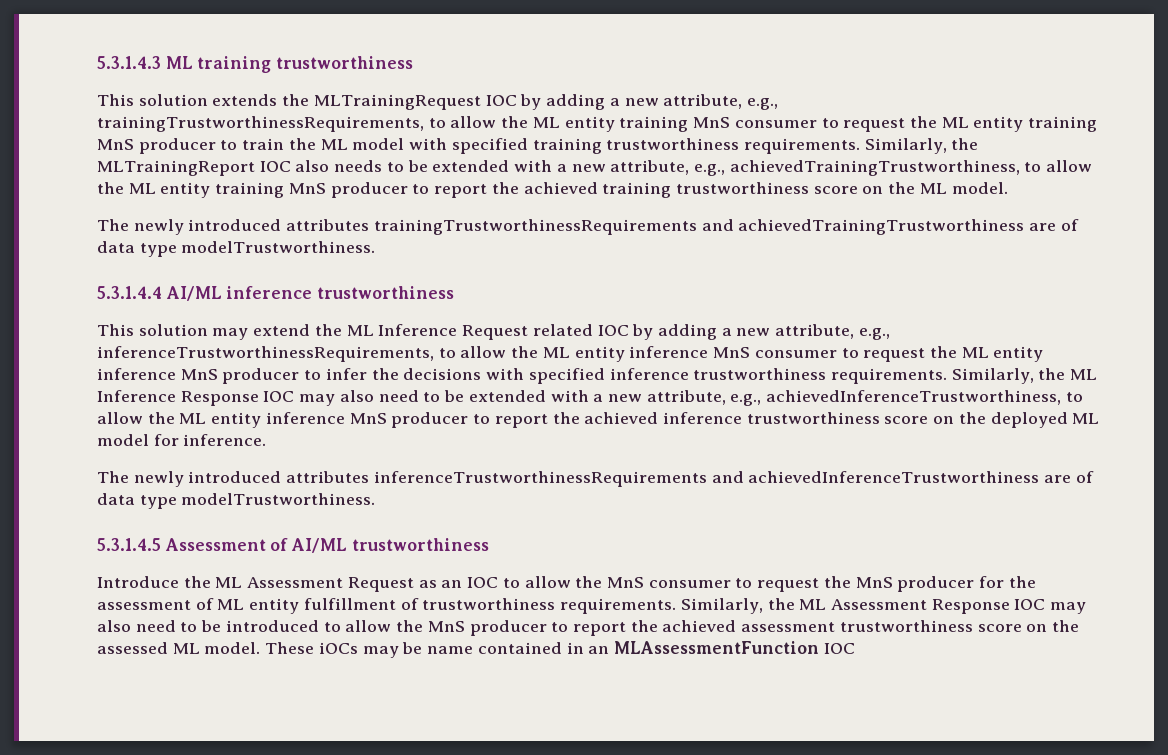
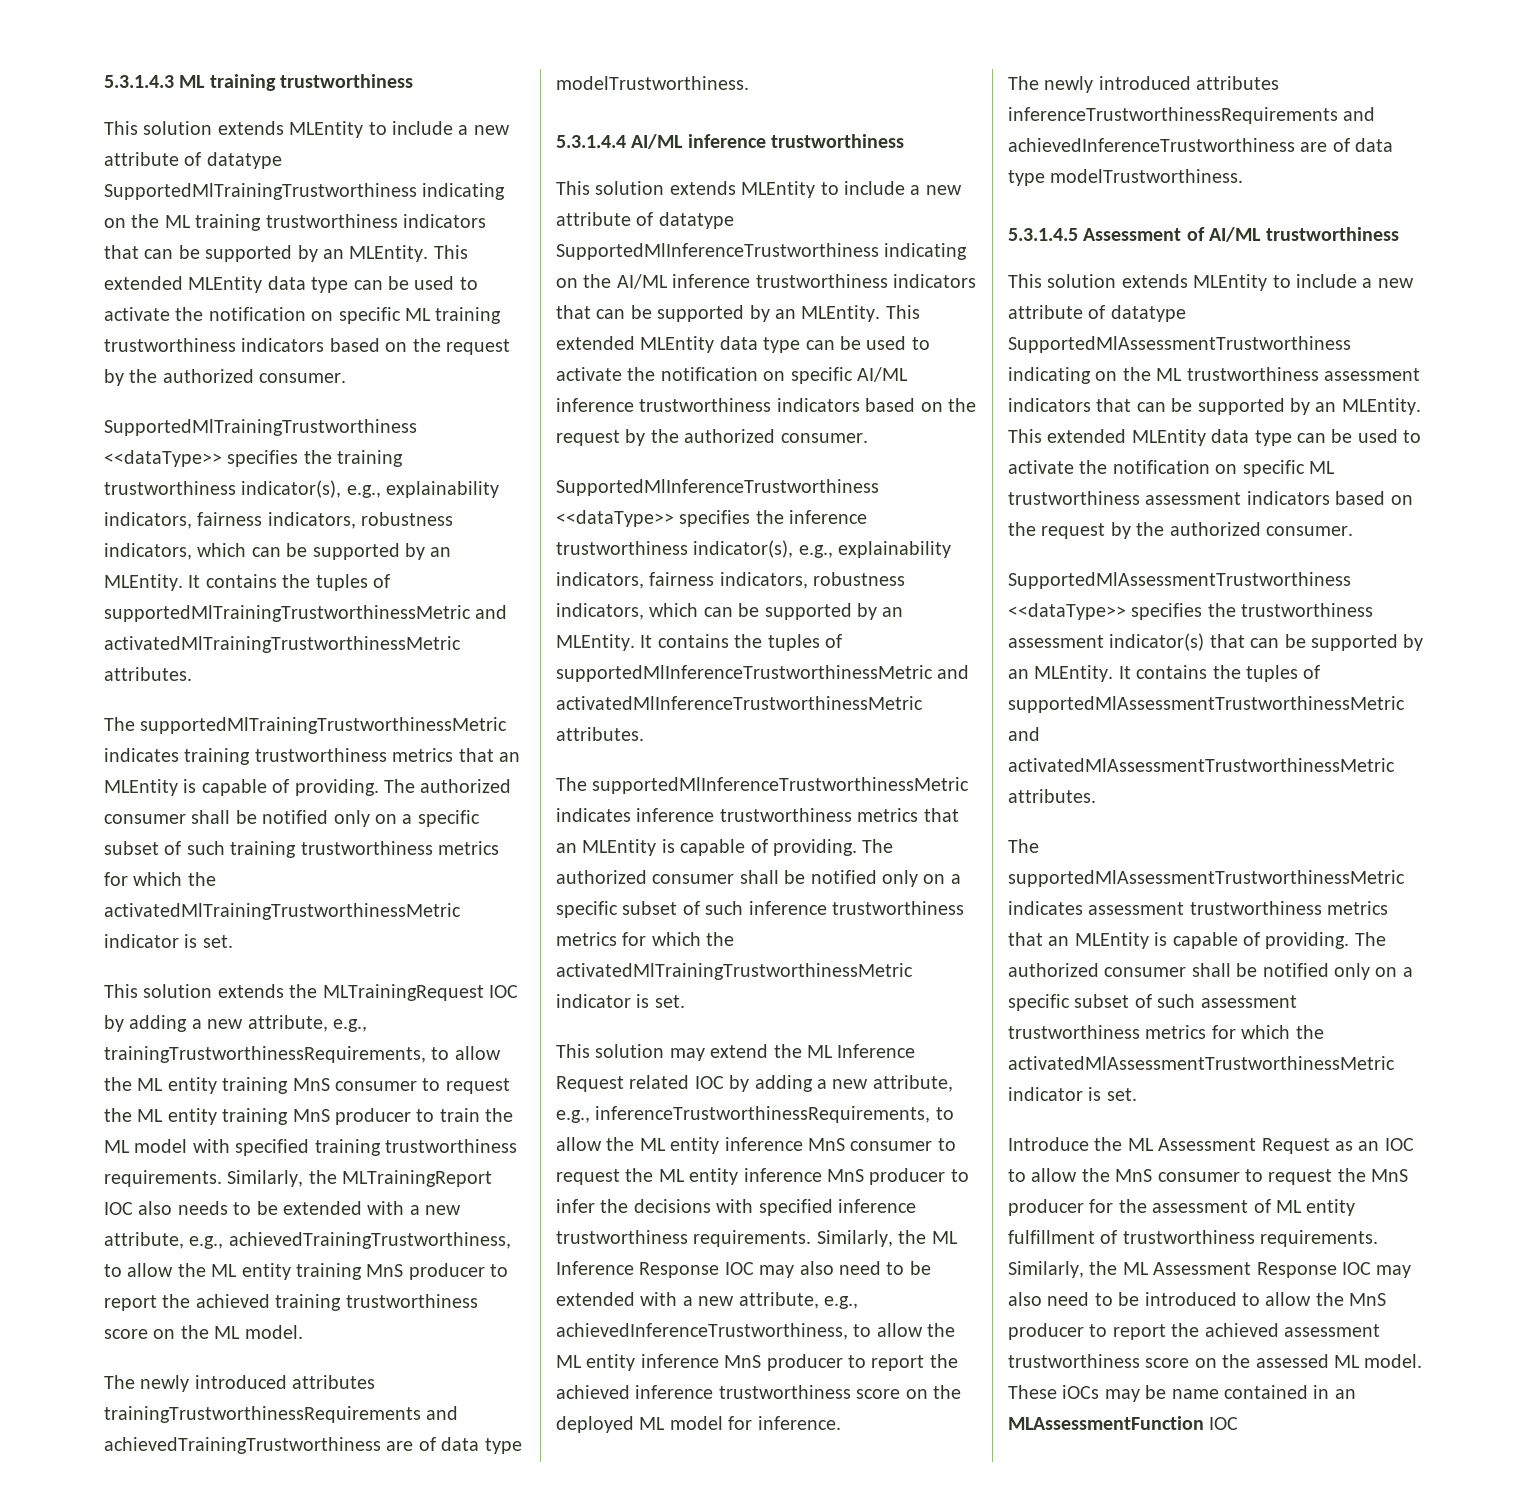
(414, 62) none -> [104,121,510,138] [104,152,282,169] [104,183,506,200] [104,214,486,231] [104,245,468,262] [104,276,478,293] [104,307,502,324] [104,338,510,355] [104,369,347,386] [104,419,417,436] [104,450,404,467] [104,480,500,498] [104,512,454,529] [104,543,452,560] [104,574,390,591] [104,605,508,622] [104,636,461,653] [104,667,192,681] [104,717,508,734] [104,748,520,765] [104,779,512,796] [104,810,480,827] [104,841,499,858] [104,872,216,886] [104,903,461,920] [104,934,233,948] // This solution extends MLEntity to include a new attribute of datatype SupportedMlTrainingTrustworthiness indicating on the ML training trustworthiness indicators that can be supported by an MLEntity. This extended MLEntity data type can be used to activate the notification on specific ML training trustworthiness indicators based on the request by the authorized consumer. // SupportedMlTrainingTrustworthiness <<dataType>> specifies the training trustworthiness indicator(s), e.g., explainability indicators, fairness indicators, robustness indicators, which can be supported by an MLEntity. It contains the tuples of supportedMlTrainingTrustworthinessMetric and activatedMlTrainingTrustworthinessMetric attributes. // The supportedMlTrainingTrustworthinessMetric indicates training trustworthiness metrics that an MLEntity is capable of providing. The authorized consumer shall be notified only on a specific subset of such training trustworthiness metrics for which the activatedMlTrainingTrustworthinessMetric indicator is set.
(455, 292) none -> [556,181,962,198] [556,212,734,229] [556,243,968,260] [556,274,976,289] [556,305,920,322] [556,336,930,353] [556,367,908,384] [556,398,976,412] [556,429,868,446] [556,479,879,496] [556,510,868,527] [556,540,952,558] [556,572,906,589] [556,603,904,620] [556,634,842,651] [556,665,970,682] [556,696,923,710] [556,727,644,741] [556,777,970,794] [556,808,959,822] [556,839,894,856] [556,870,961,887] [556,901,964,918] [556,932,735,946] [556,963,913,980] [556,994,685,1008] // This solution extends MLEntity to include a new attribute of datatype SupportedMlInferenceTrustworthiness indicating on the AI/ML inference trustworthiness indicators that can be supported by an MLEntity. This extended MLEntity data type can be used to activate the notification on specific AI/ML inference trustworthiness indicators based on the request by the authorized consumer. // SupportedMlInferenceTrustworthiness <<dataType>> specifies the inference trustworthiness indicator(s), e.g., explainability indicators, fairness indicators, robustness indicators, which can be supported by an MLEntity. It contains the tuples of supportedMlInferenceTrustworthinessMetric and activatedMlInferenceTrustworthinessMetric attributes. // The supportedMlInferenceTrustworthinessMetric indicates inference trustworthiness metrics that an MLEntity is capable of providing. The authorized consumer shall be notified only on a specific subset of such inference trustworthiness metrics for which the activatedMlTrainingTrustworthinessMetric indicator is set.
(489, 544) none -> [1008,274,1414,291] [1008,305,1186,322] [1008,336,1351,353] [1008,367,1420,384] [1008,398,1421,415] [1008,429,1422,446] [1008,460,1335,477] [1008,491,1413,505] [1008,522,1353,539] [1008,572,1351,589] [1008,603,1374,620] [1008,633,1424,651] [1008,665,1321,682] [1008,696,1405,713] [1008,727,1040,741] [1008,758,1395,772] [1008,789,1096,803] [1008,839,1039,853] [1008,870,1405,887] [1008,901,1389,915] [1008,932,1386,949] [1008,963,1413,980] [1008,994,1297,1011] [1008,1025,1324,1039] [1008,1056,1395,1070] [1008,1087,1137,1101] // This solution extends MLEntity to include a new attribute of datatype SupportedMlAssessmentTrustworthiness indicating on the ML trustworthiness assessment indicators that can be supported by an MLEntity. This extended MLEntity data type can be used to activate the notification on specific ML trustworthiness assessment indicators based on the request by the authorized consumer. // SupportedMlAssessmentTrustworthiness <<dataType>> specifies the trustworthiness assessment indicator(s) that can be supported by an MLEntity. It contains the tuples of supportedMlAssessmentTrustworthinessMetric and activatedMlAssessmentTrustworthinessMetric attributes. // The supportedMlAssessmentTrustworthinessMetric indicates assessment trustworthiness metrics that an MLEntity is capable of providing. The authorized consumer shall be notified only on a specific subset of such assessment trustworthiness metrics for which the activatedMlAssessmentTrustworthinessMetric indicator is set.

